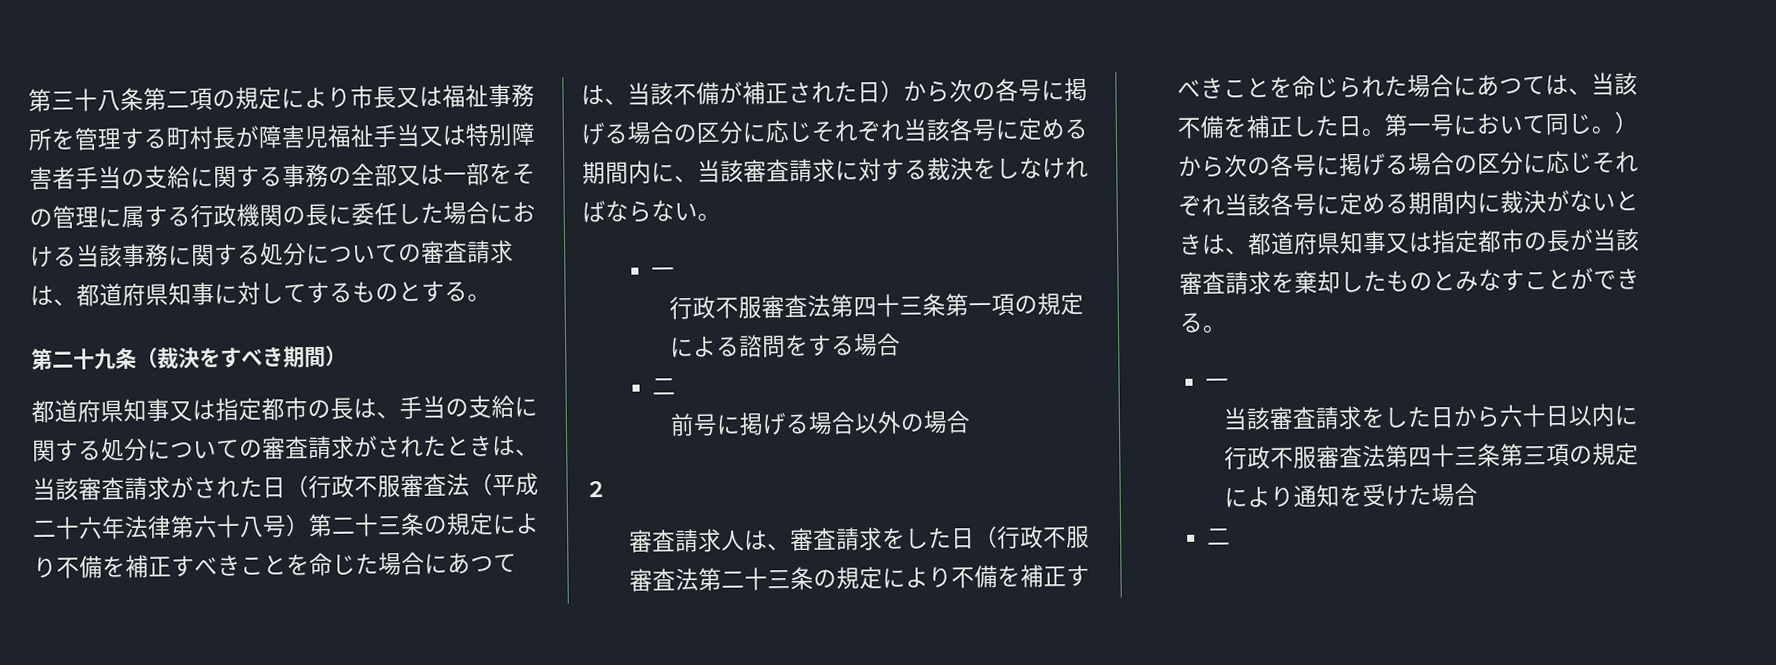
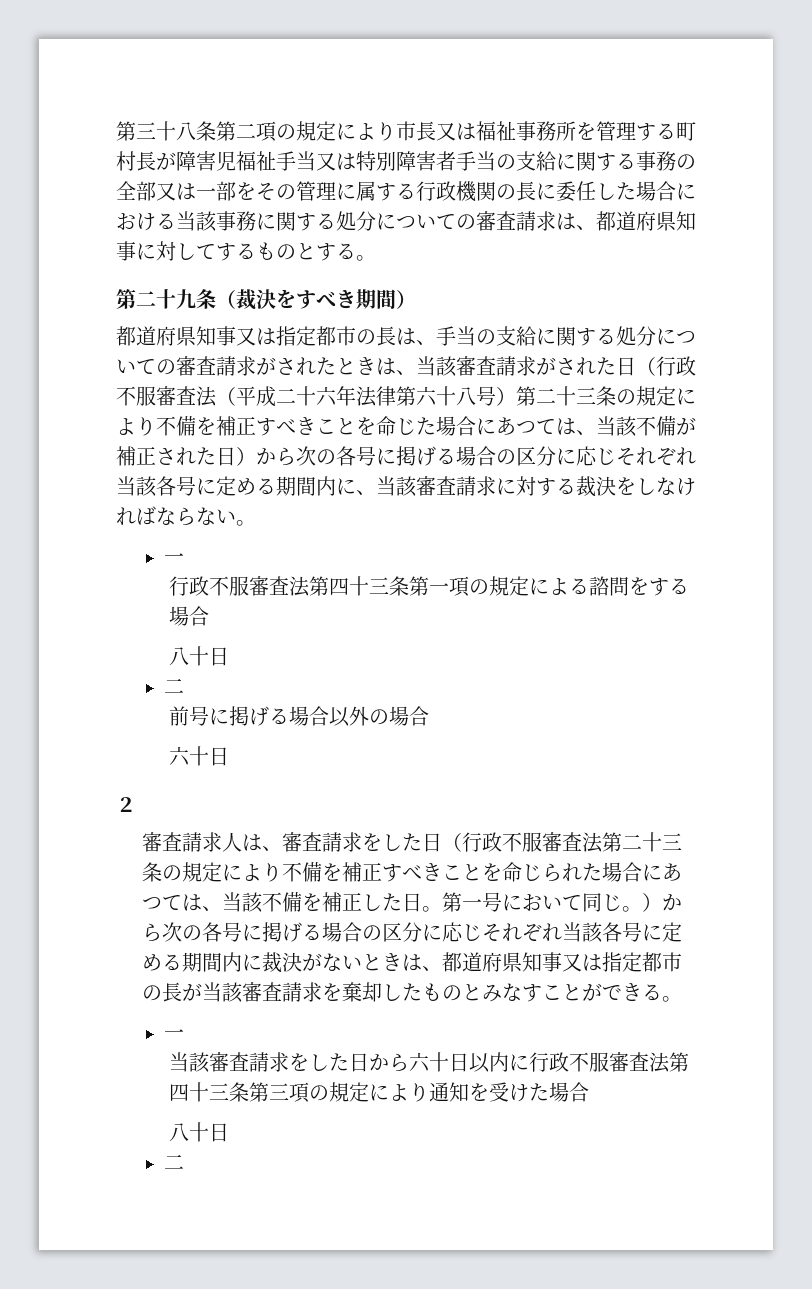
(902, 344) none -> [168,646,229,666] // 八十日
(972, 422) none -> [168,746,229,766] // 六十日
(1479, 494) none -> [168,1122,229,1142] // 八十日

